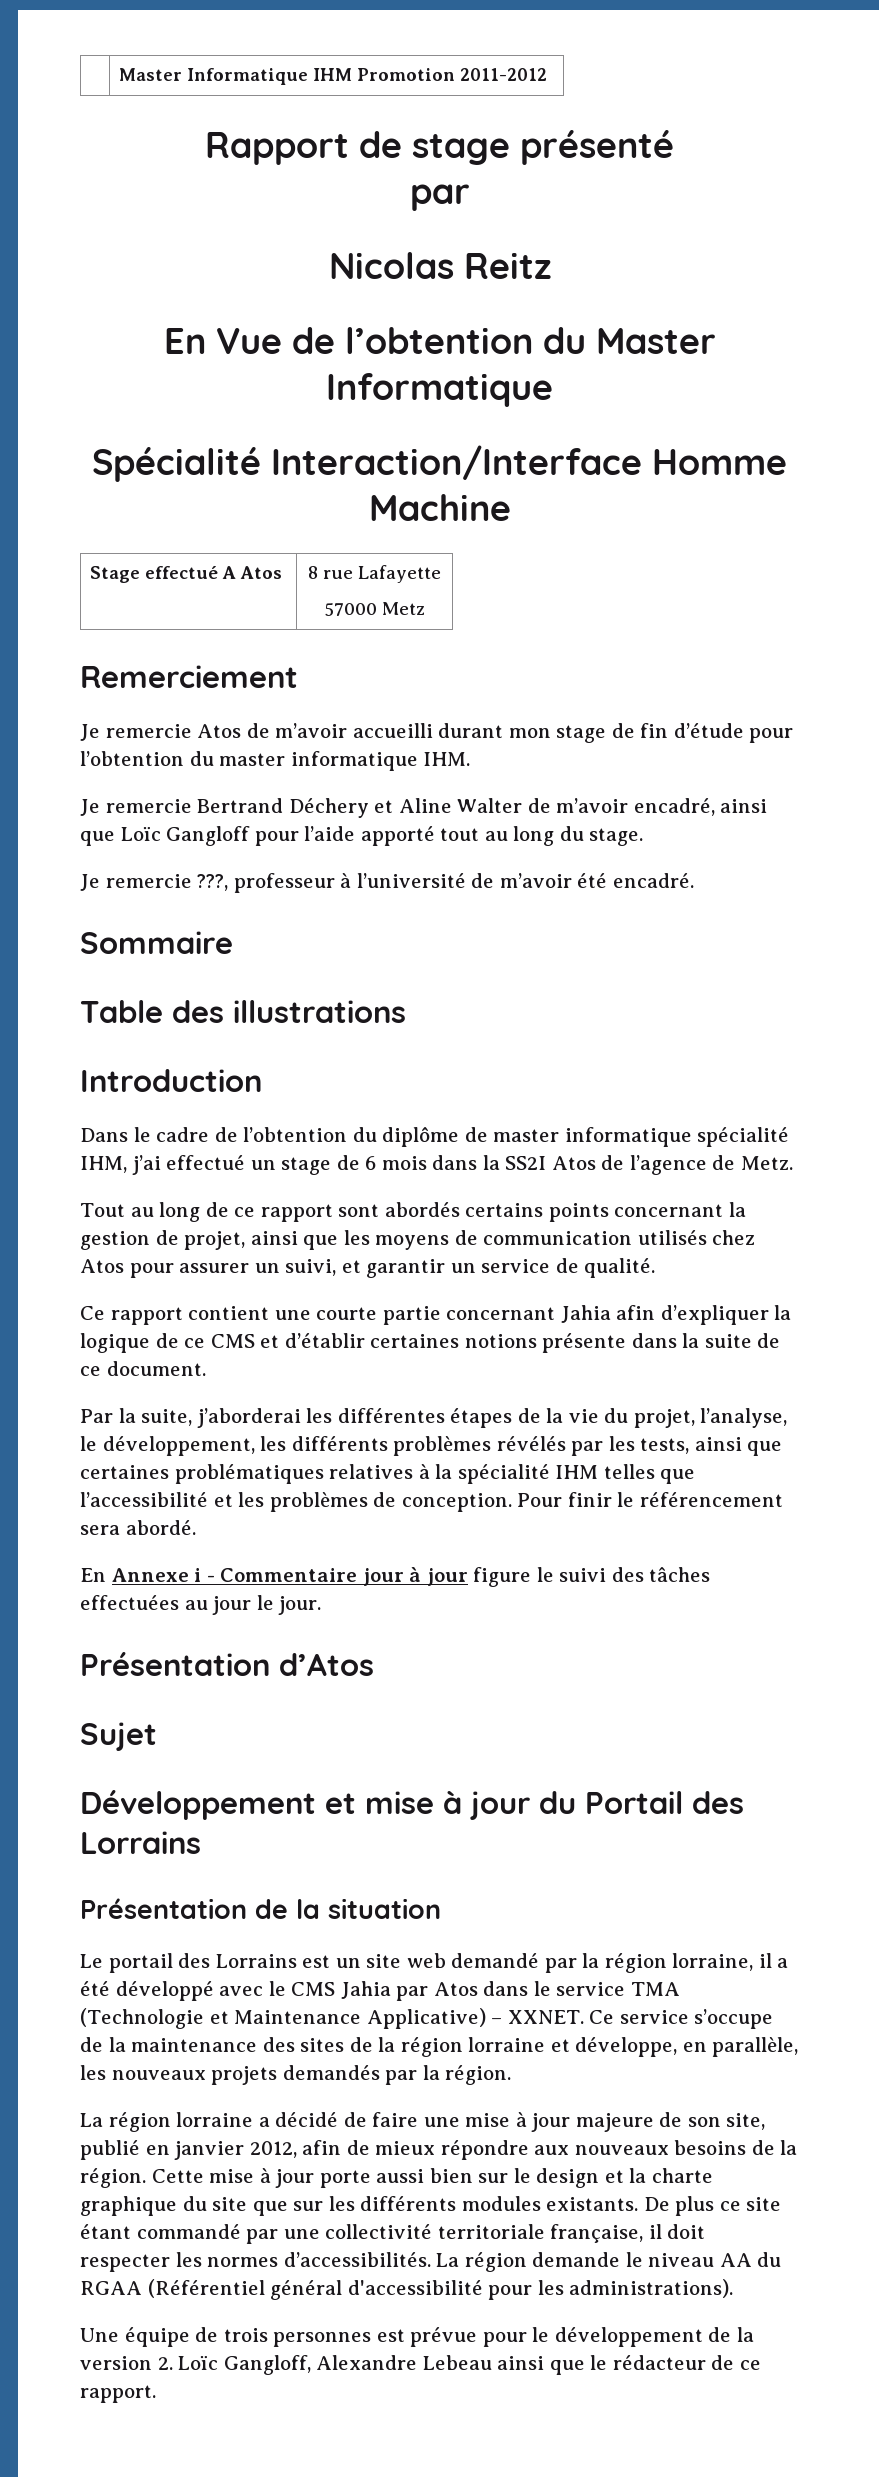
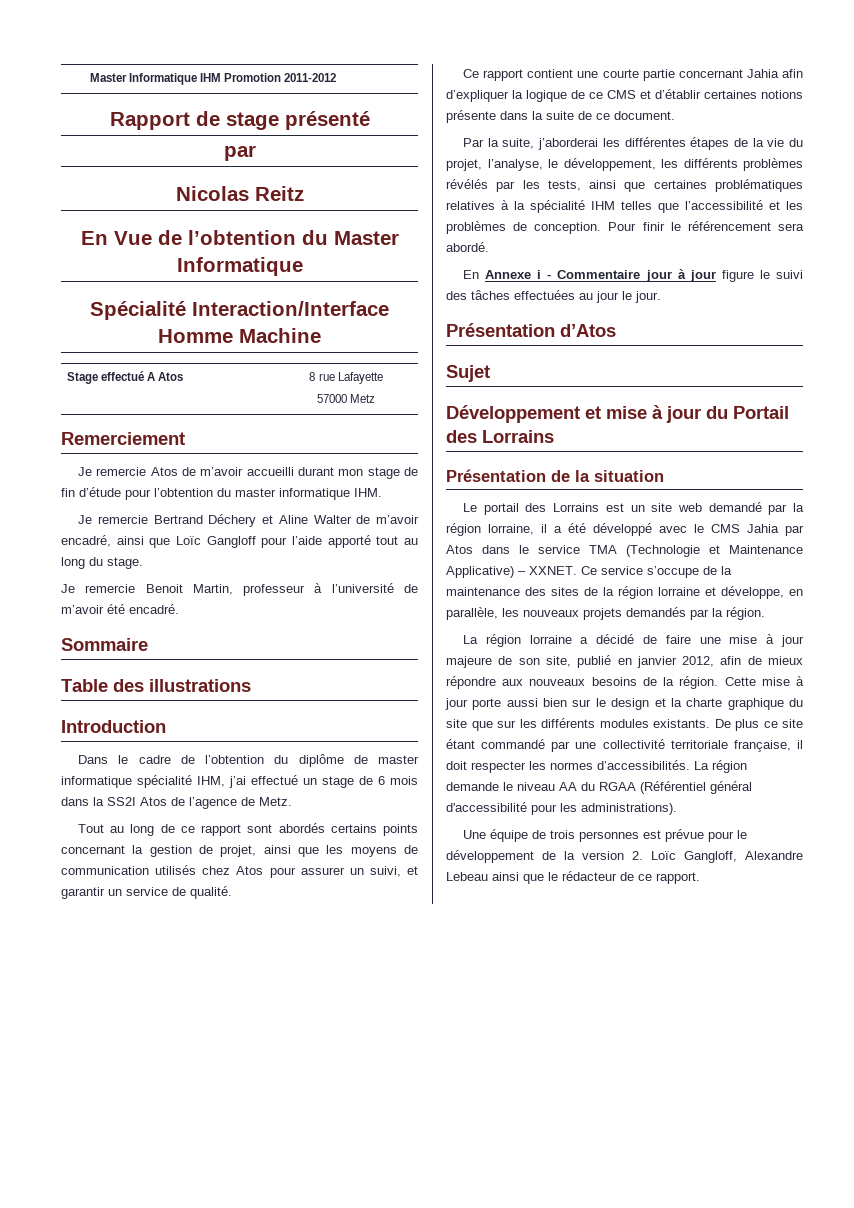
[197,874,229,891] ???, -> [145,584,233,595] Benoit Martin,

